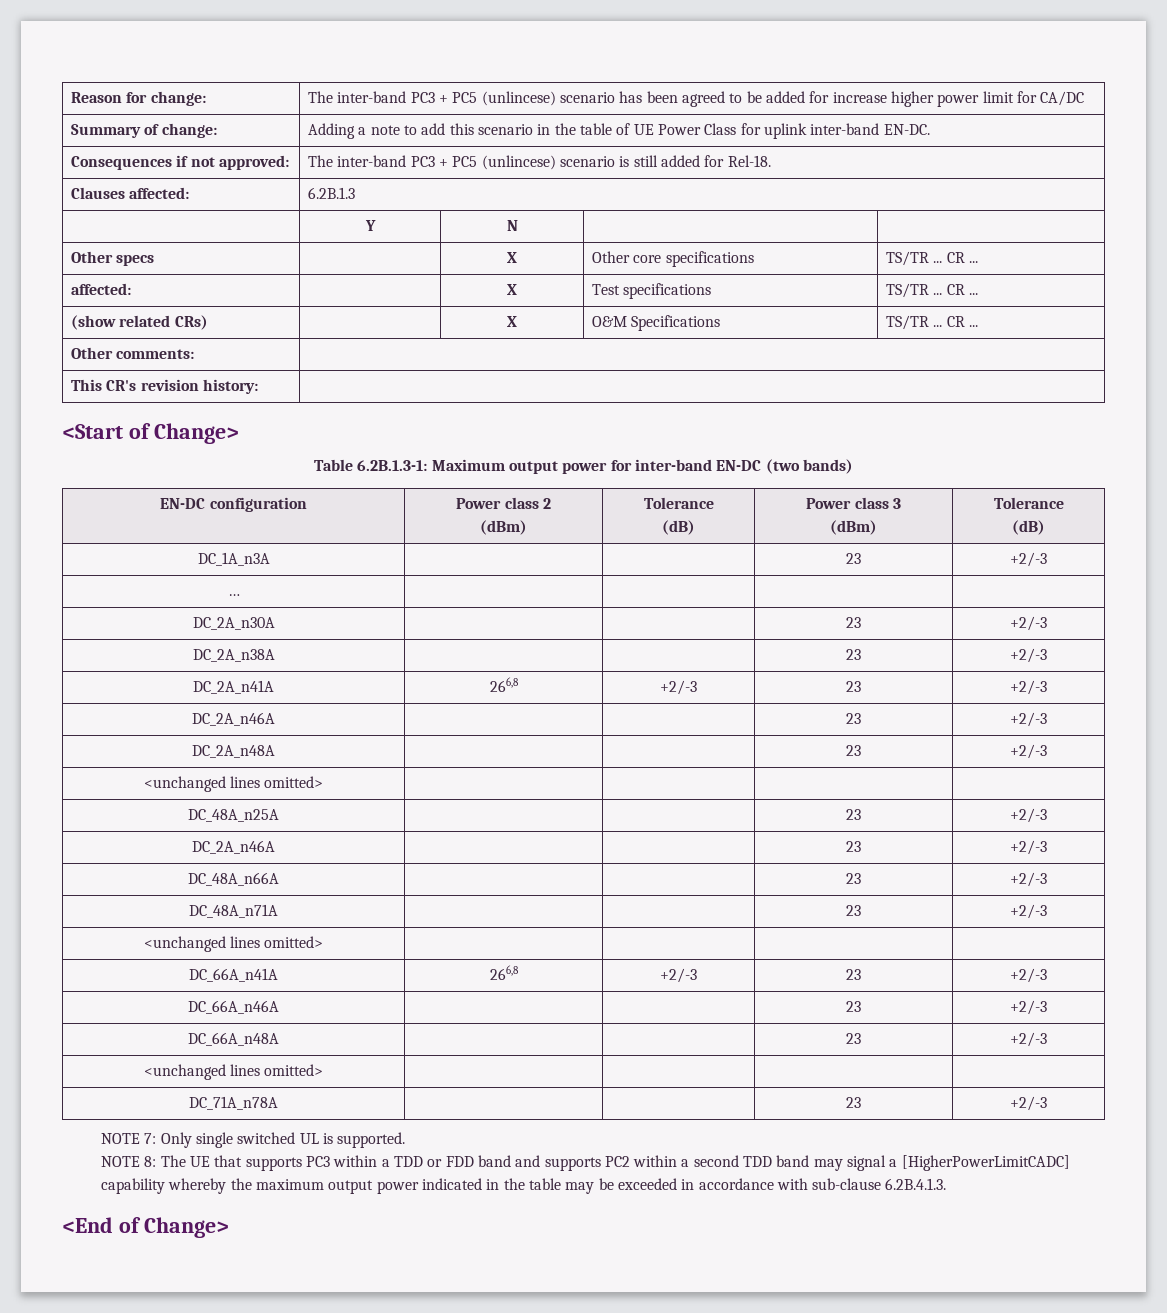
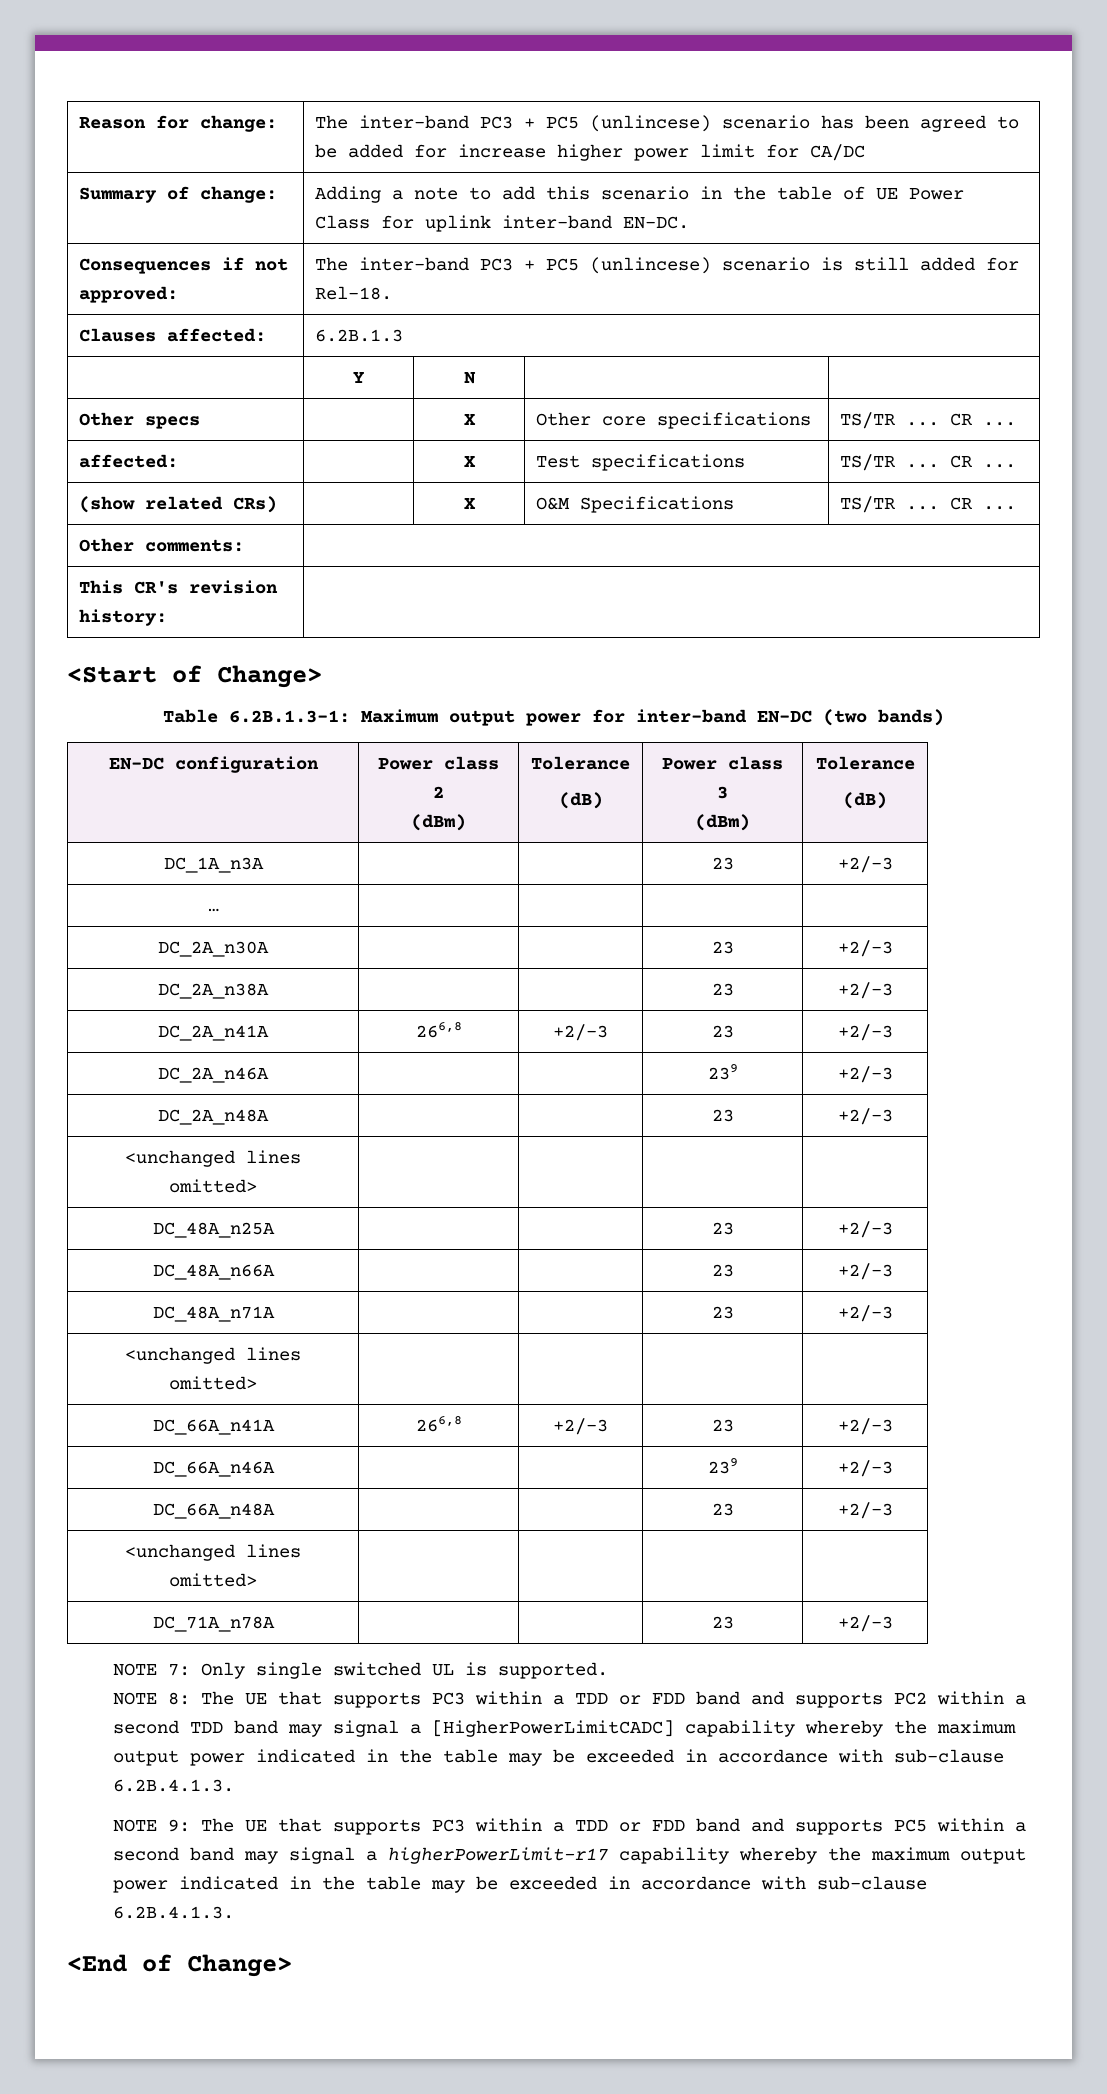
[846,713,861,724] 23 -> [707,1064,738,1080] 239
[192,840,275,854] [846,841,861,852] [1010,840,1047,855] // DC_2A_n46A | | | 23 | +2/-3 -> (893, 1229) none
[846,1001,861,1012] 23 -> [707,1458,738,1474] 239
(947, 1184) none -> [112,1818,1026,1835] [112,1847,1026,1864] [112,1876,927,1893] [112,1906,234,1919] // NOTE 9: The UE that supports PC3 within a TDD or FDD band and supports PC5 within a second band may signal a higherPowerLimit-r17 capability whereby the maximum output power indicated in the table may be exceeded in accordance with sub-clause 6.2B.4.1.3.

